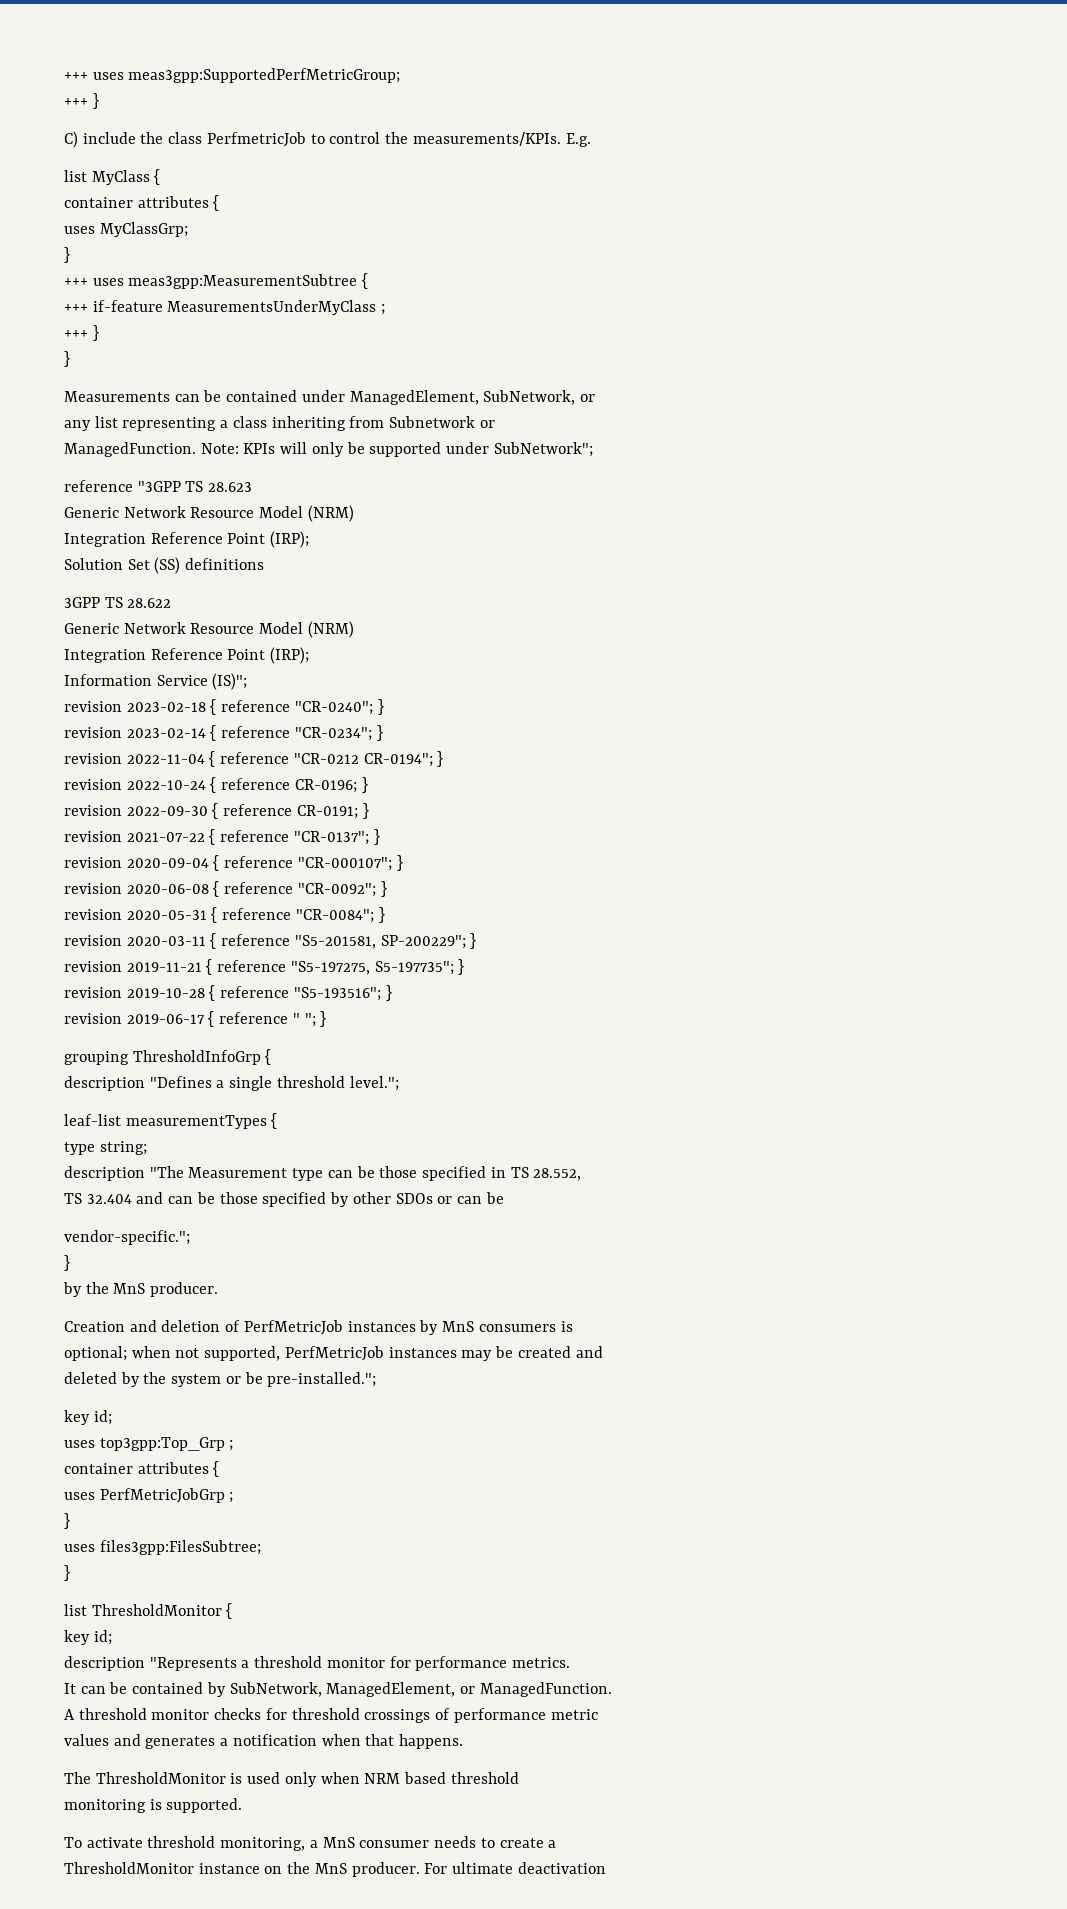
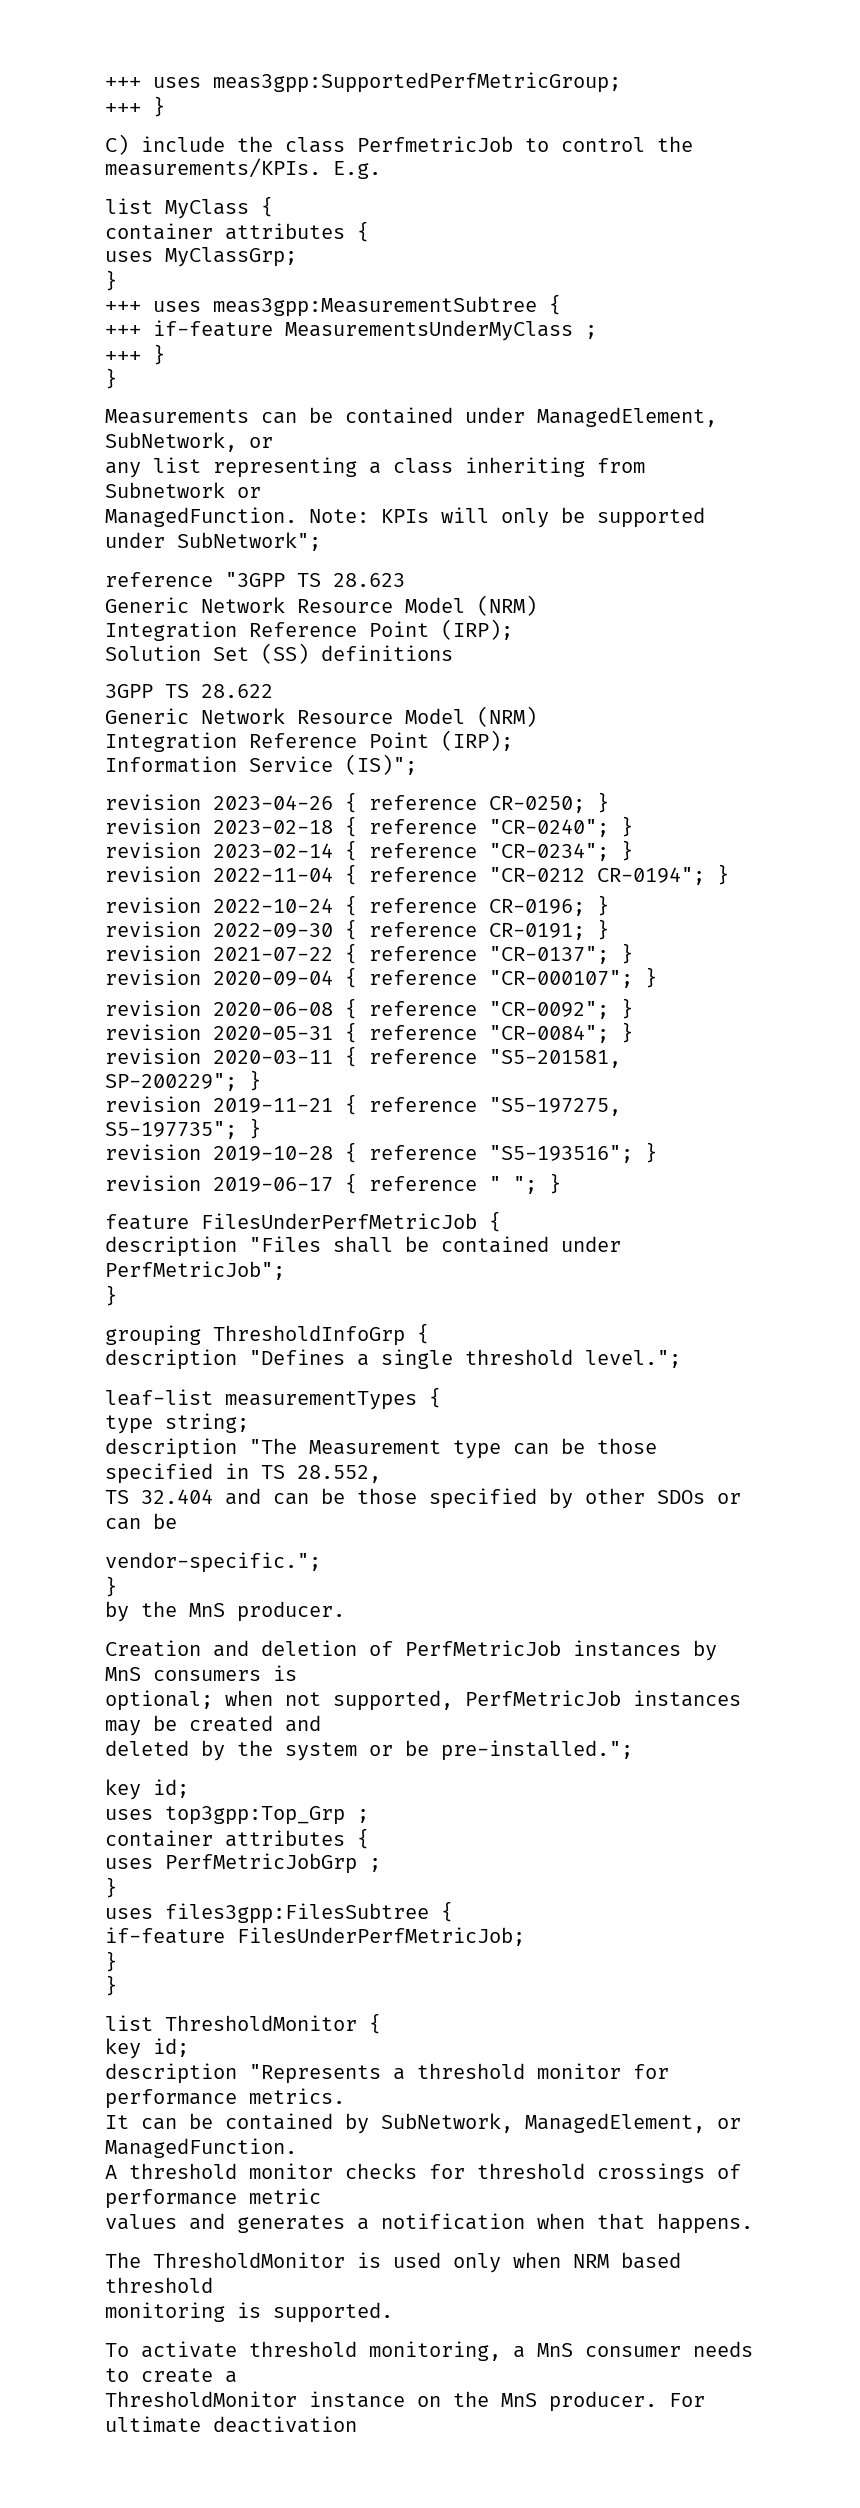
(248, 681) none -> [105,792,609,813] // revision 2023-04-26 { reference CR-0250; }
(327, 1019) none -> [105,1211,501,1232] [105,1236,621,1257] [105,1261,285,1280] [105,1285,117,1306] // feature FilesUnderPerfMetricJob { // description "Files shall be contained under PerfMetricJob"; // }
[99,1540,261,1555] files3gpp:FilesSubtree; -> [165,1901,453,1924] [105,1927,525,1946] [105,1951,117,1972] files3gpp:FilesSubtree { // if-feature FilesUnderPerfMetricJob; // }

